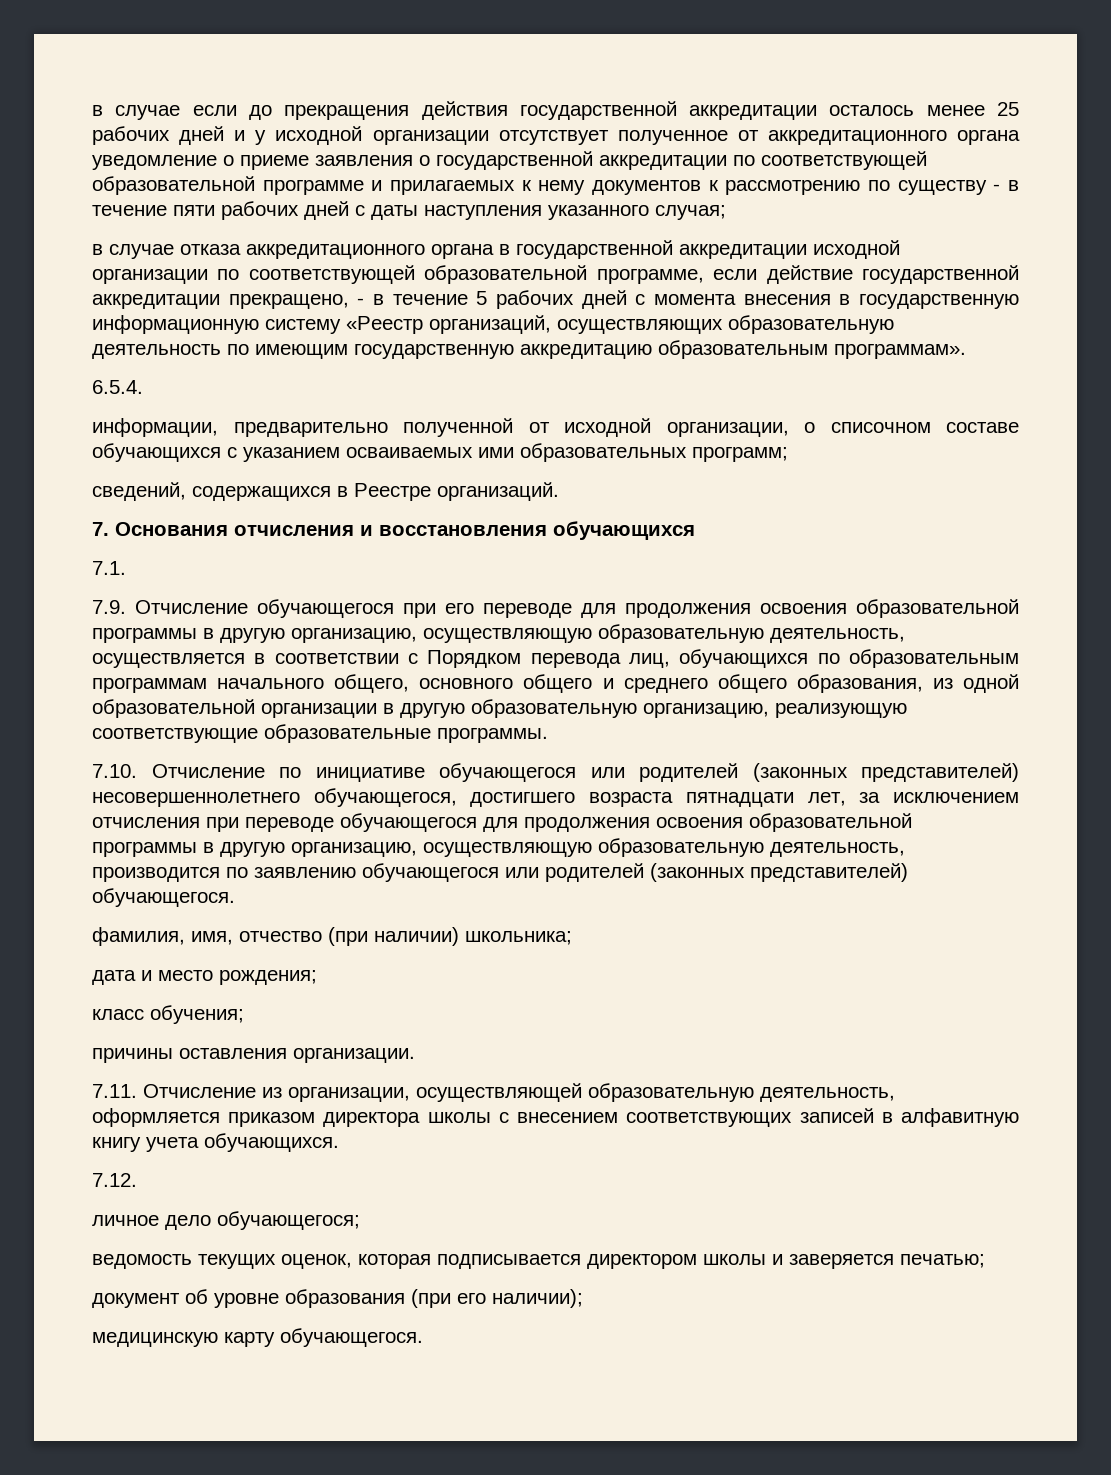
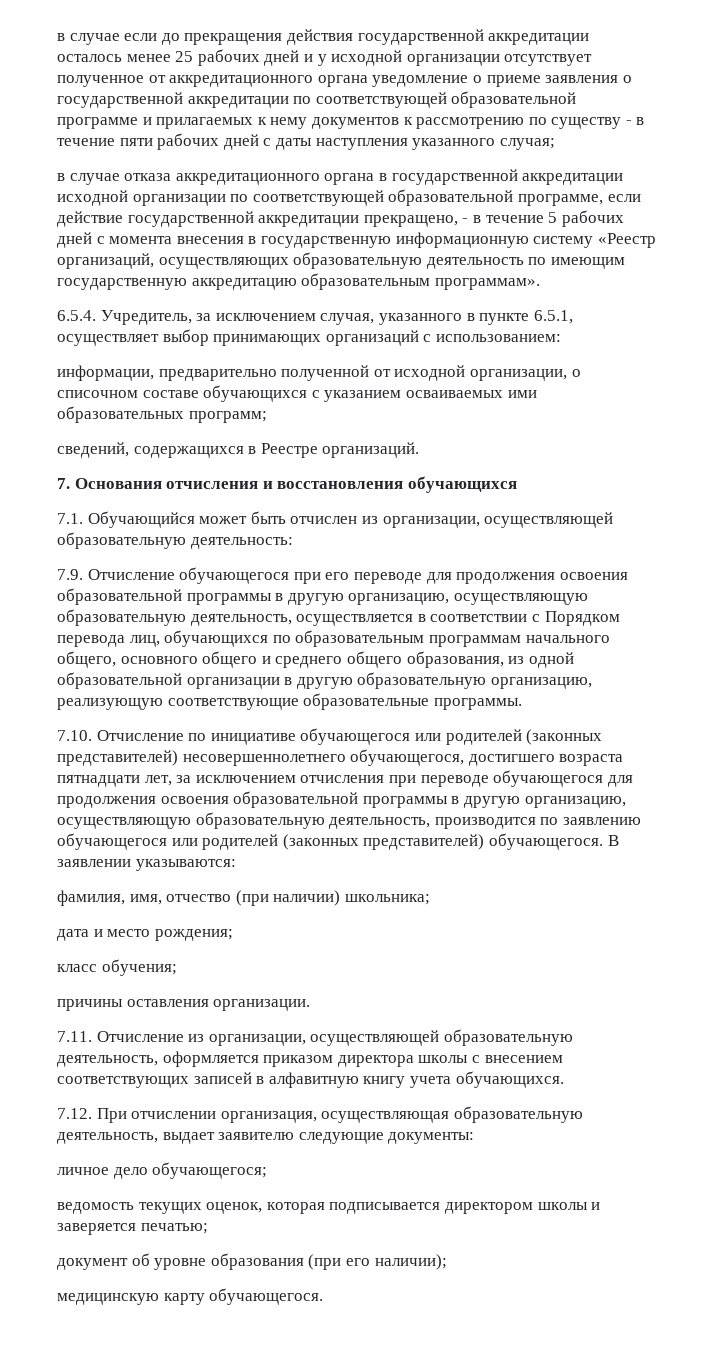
(143, 387) none -> [100,310,573,325] [57,329,561,346] Учредитель, за исключением случая, указанного в пункте 6.5.1, осуществляет выбор принимающих организаций с использованием:
(126, 568) none -> [87,511,614,528] [57,532,293,549] Обучающийся может быть отчислен из организации, осуществляющей образовательную деятельность:
(235, 897) none -> [607,835,619,846] [57,859,236,871] В заявлении указываются:
(137, 1180) none -> [96,1106,583,1123] [57,1132,475,1144] При отчислении организация, осуществляющая образовательную деятельность, выдает заявителю следующие документы:

